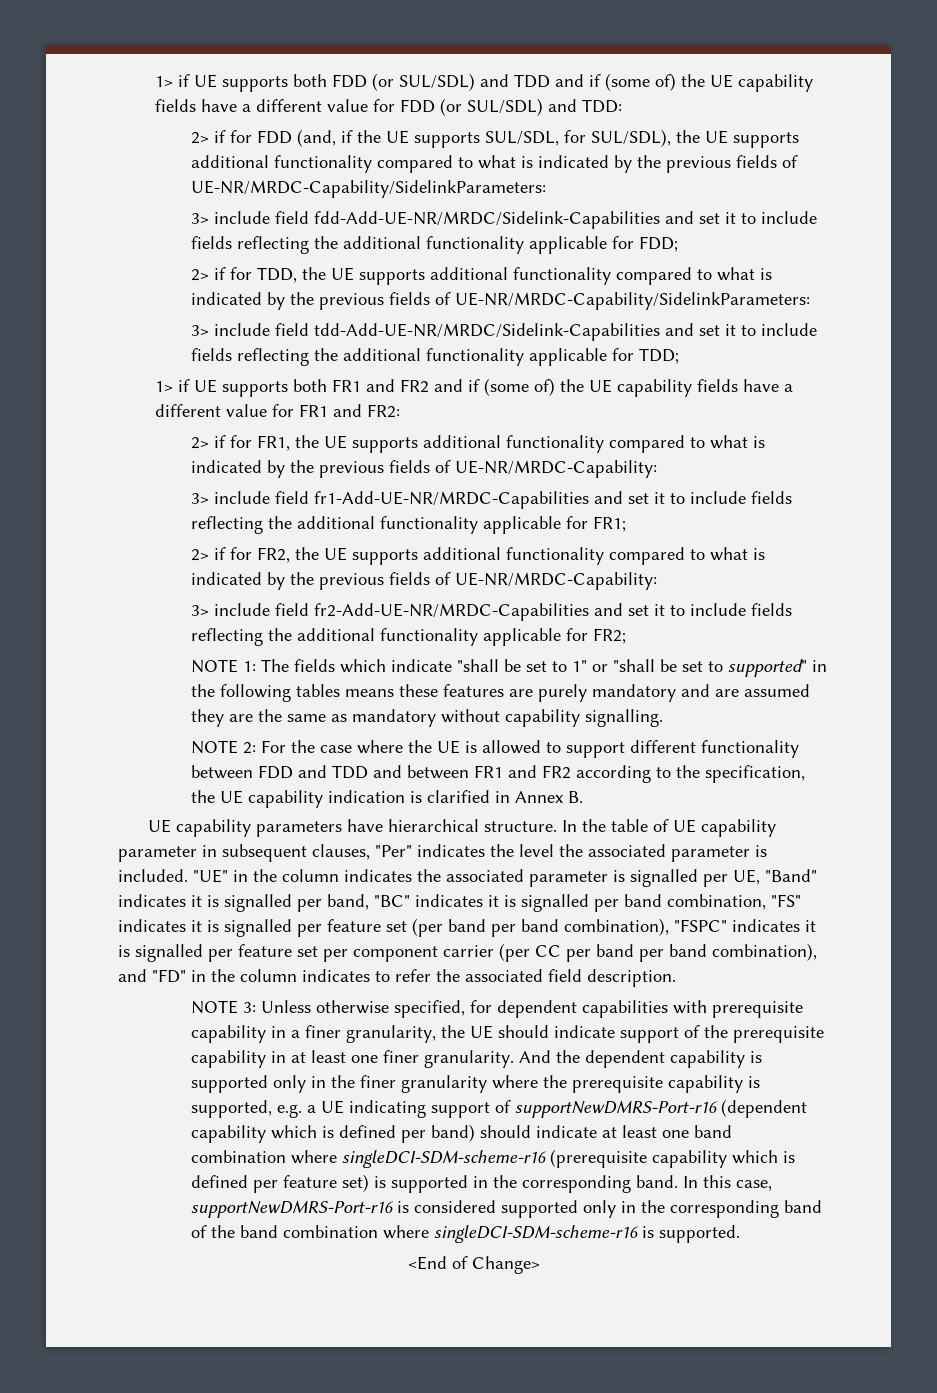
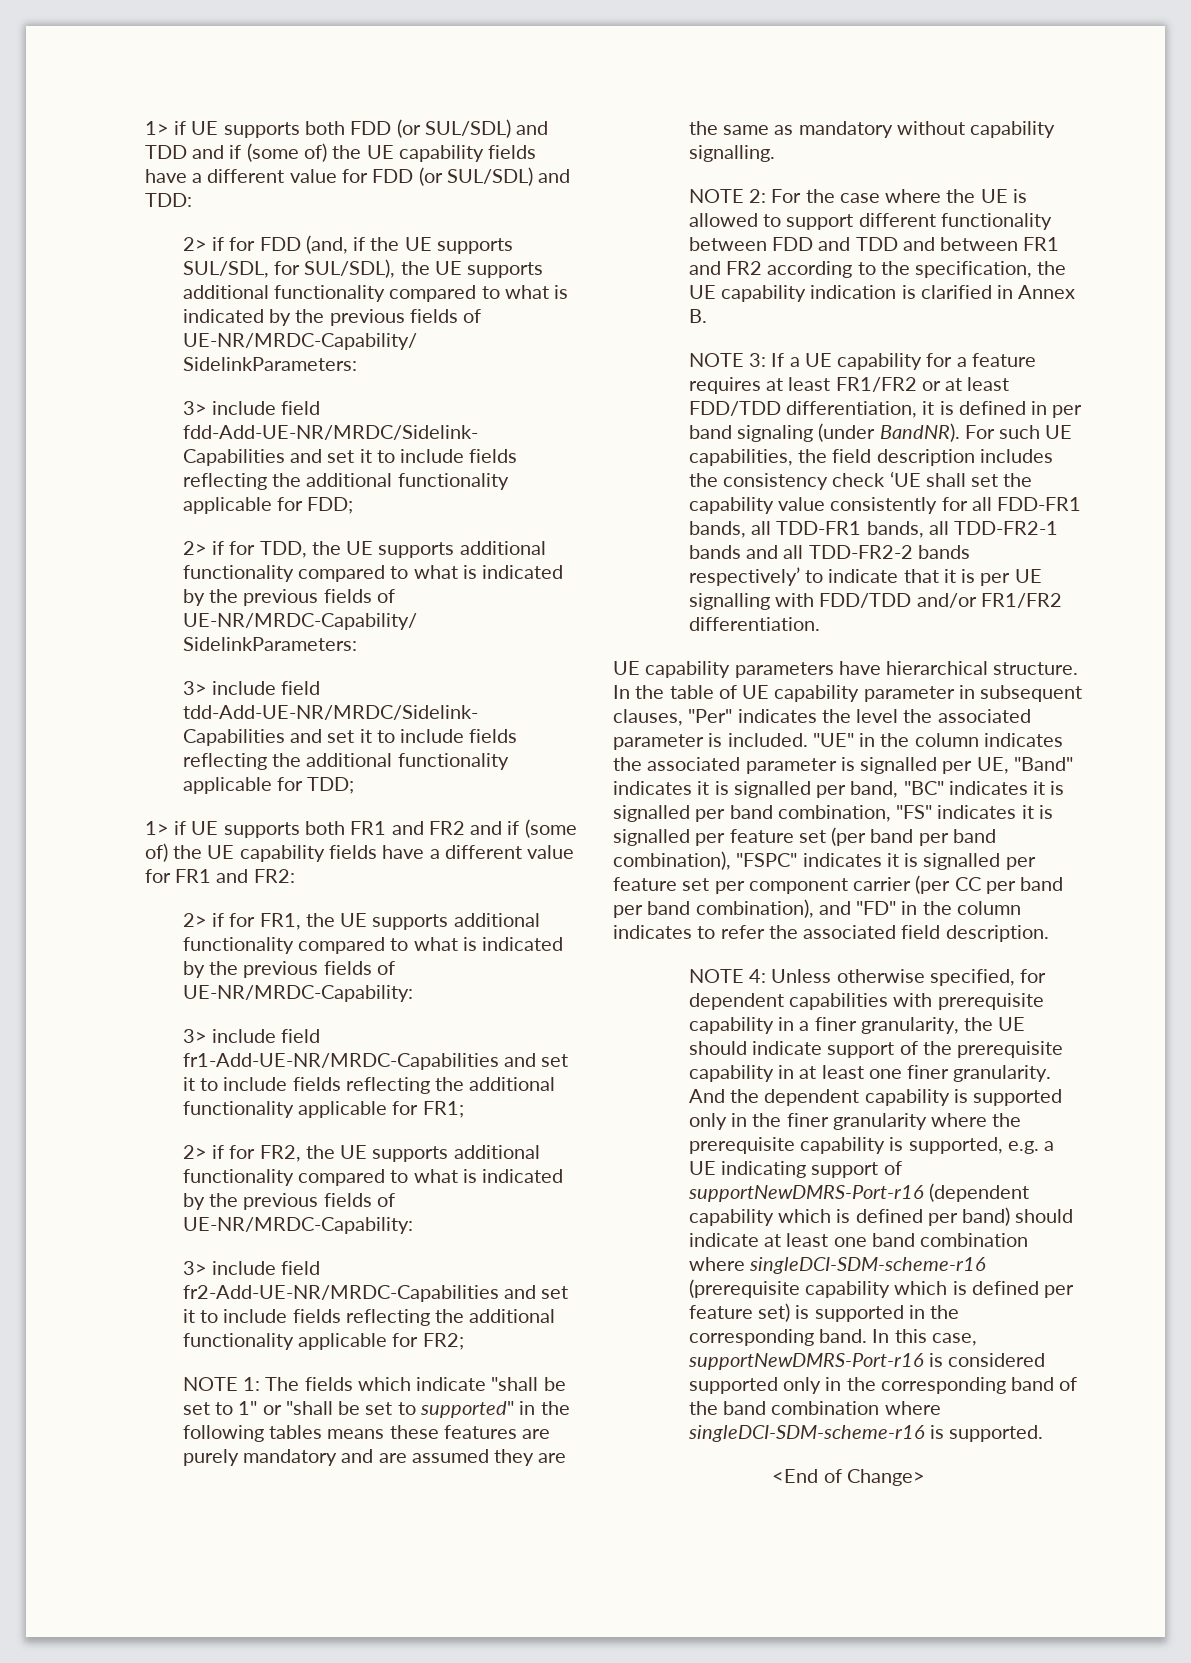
(584, 797) none -> [688,353,1036,370] [688,377,1010,394] [688,401,1083,418] [688,423,1073,442] [688,449,1053,466] [688,471,1033,490] [688,497,1082,514] [688,521,1059,538] [688,545,970,559] [688,567,1042,586] [688,593,1062,610] [688,617,820,631] // NOTE 3: If a UE capability for a feature requires at least FR1/FR2 or at least FDD/TDD differentiation, it is defined in per band signaling (under BandNR). For such UE capabilities, the field description includes the consistency check ‘UE shall set the capability value consistently for all FDD-FR1 bands, all TDD-FR1 bands, all TDD-FR2-1 bands and all TDD-FR2-2 bands respectively’ to indicate that it is per UE signalling with FDD/TDD and/or FR1/FR2 differentiation.
[243,1002,257,1013] 3: -> [749,969,767,983] 4:

